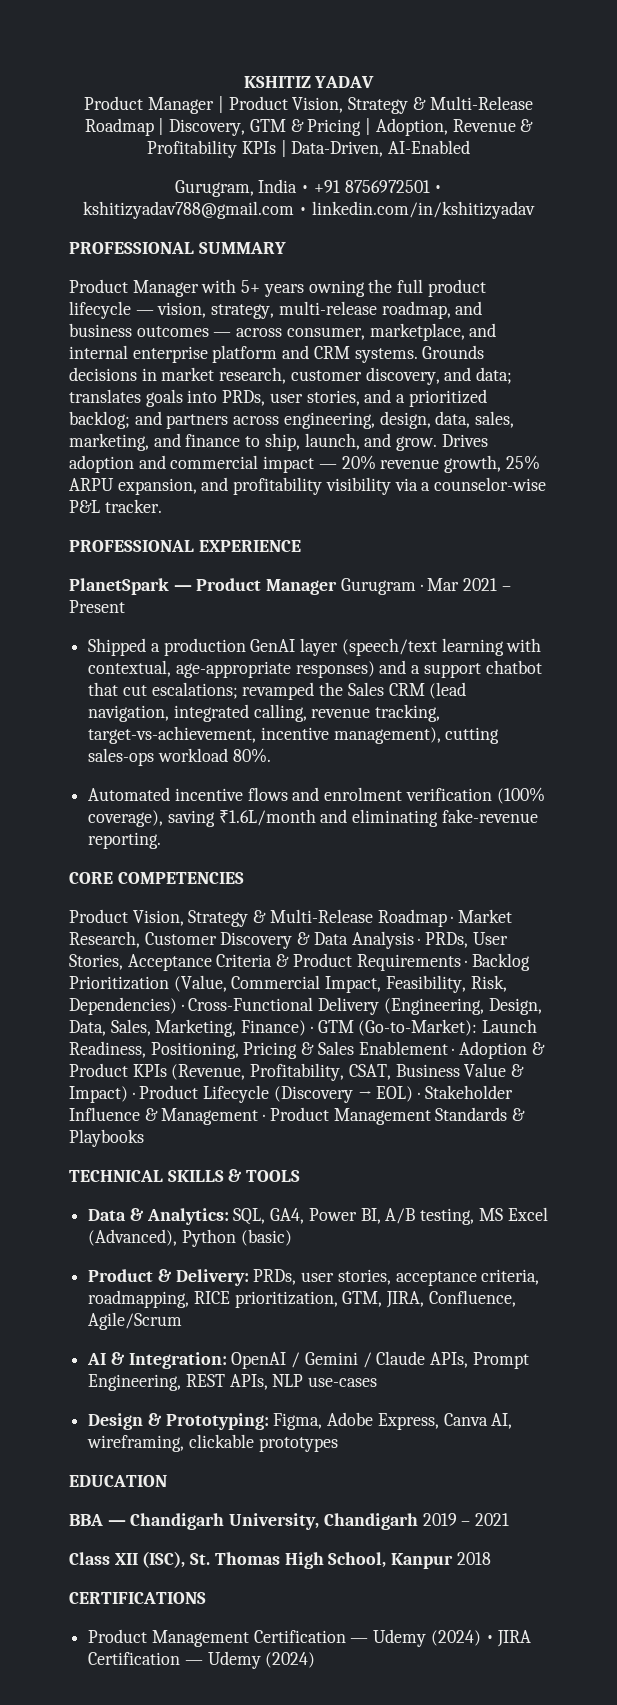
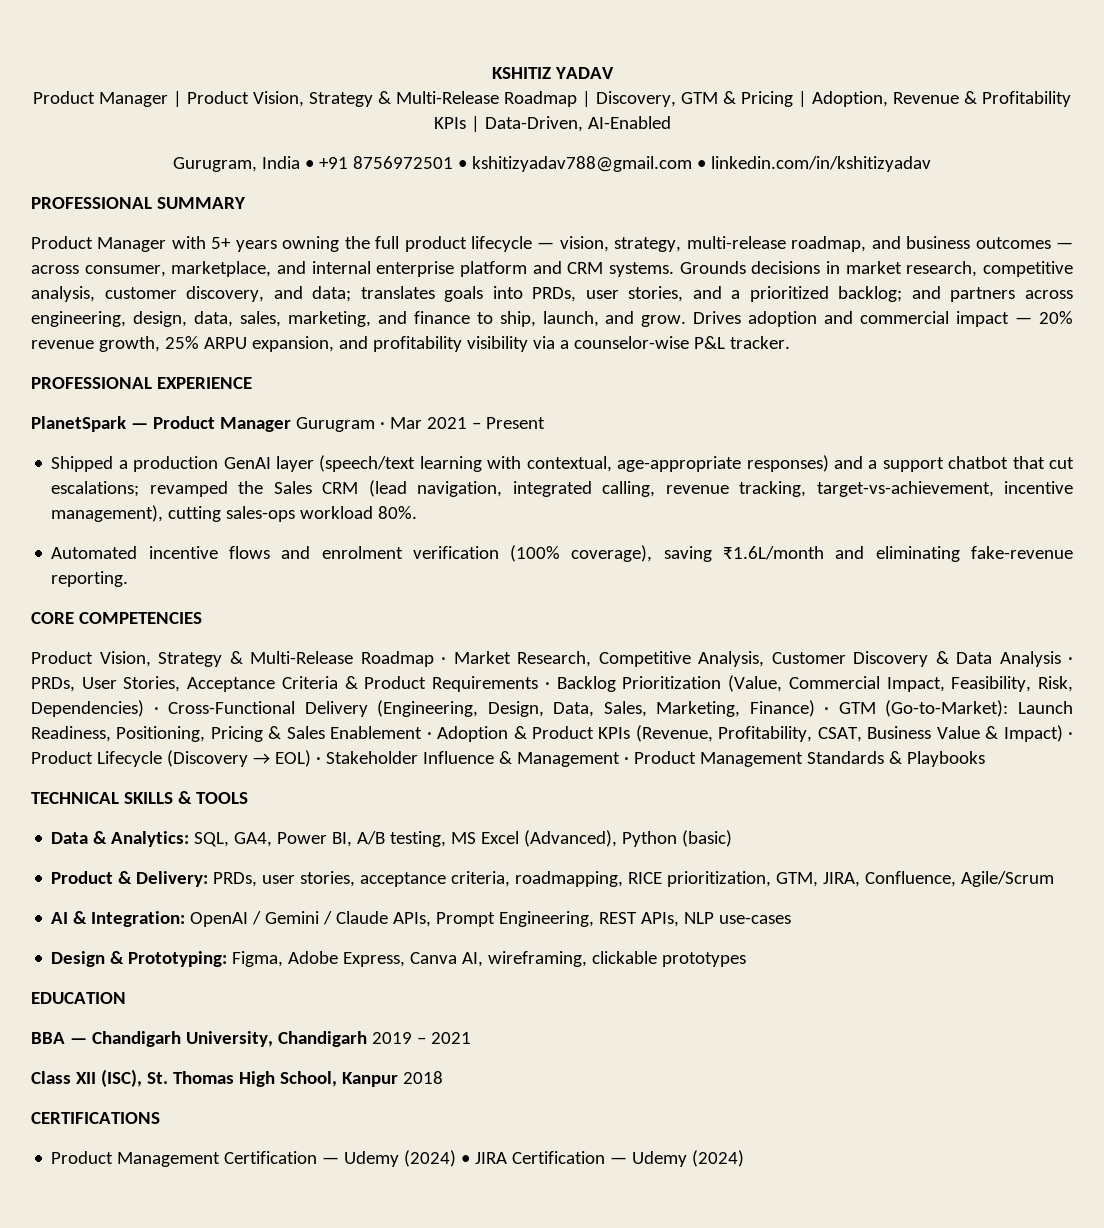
(287, 375) none -> [982,261,1073,277] [31,286,95,302] competitive analysis,
(140, 939) none -> [598,651,764,667] Competitive Analysis,

